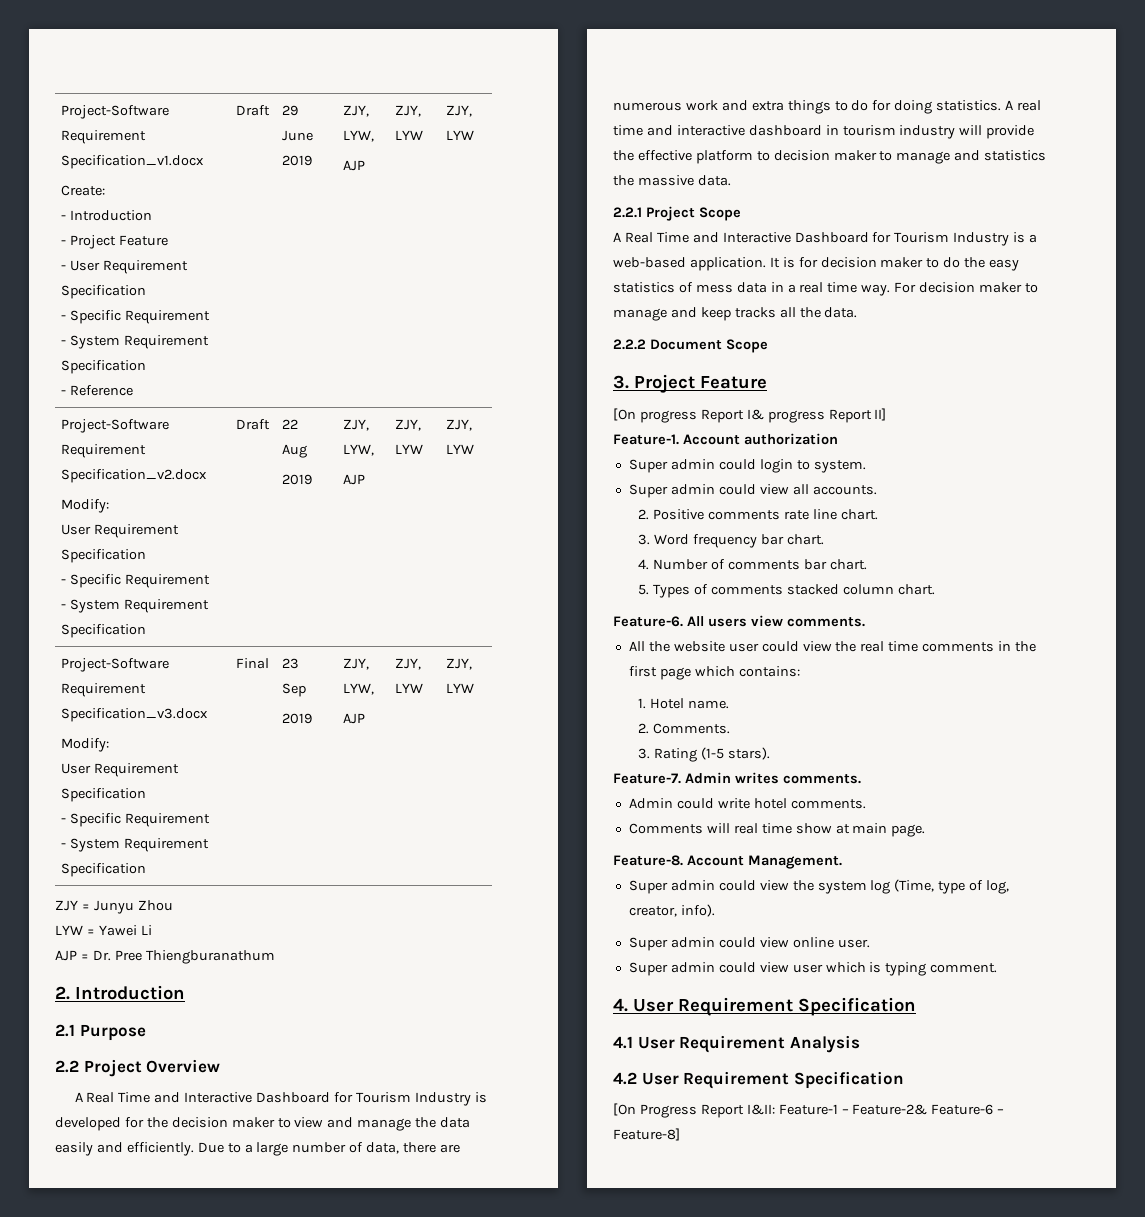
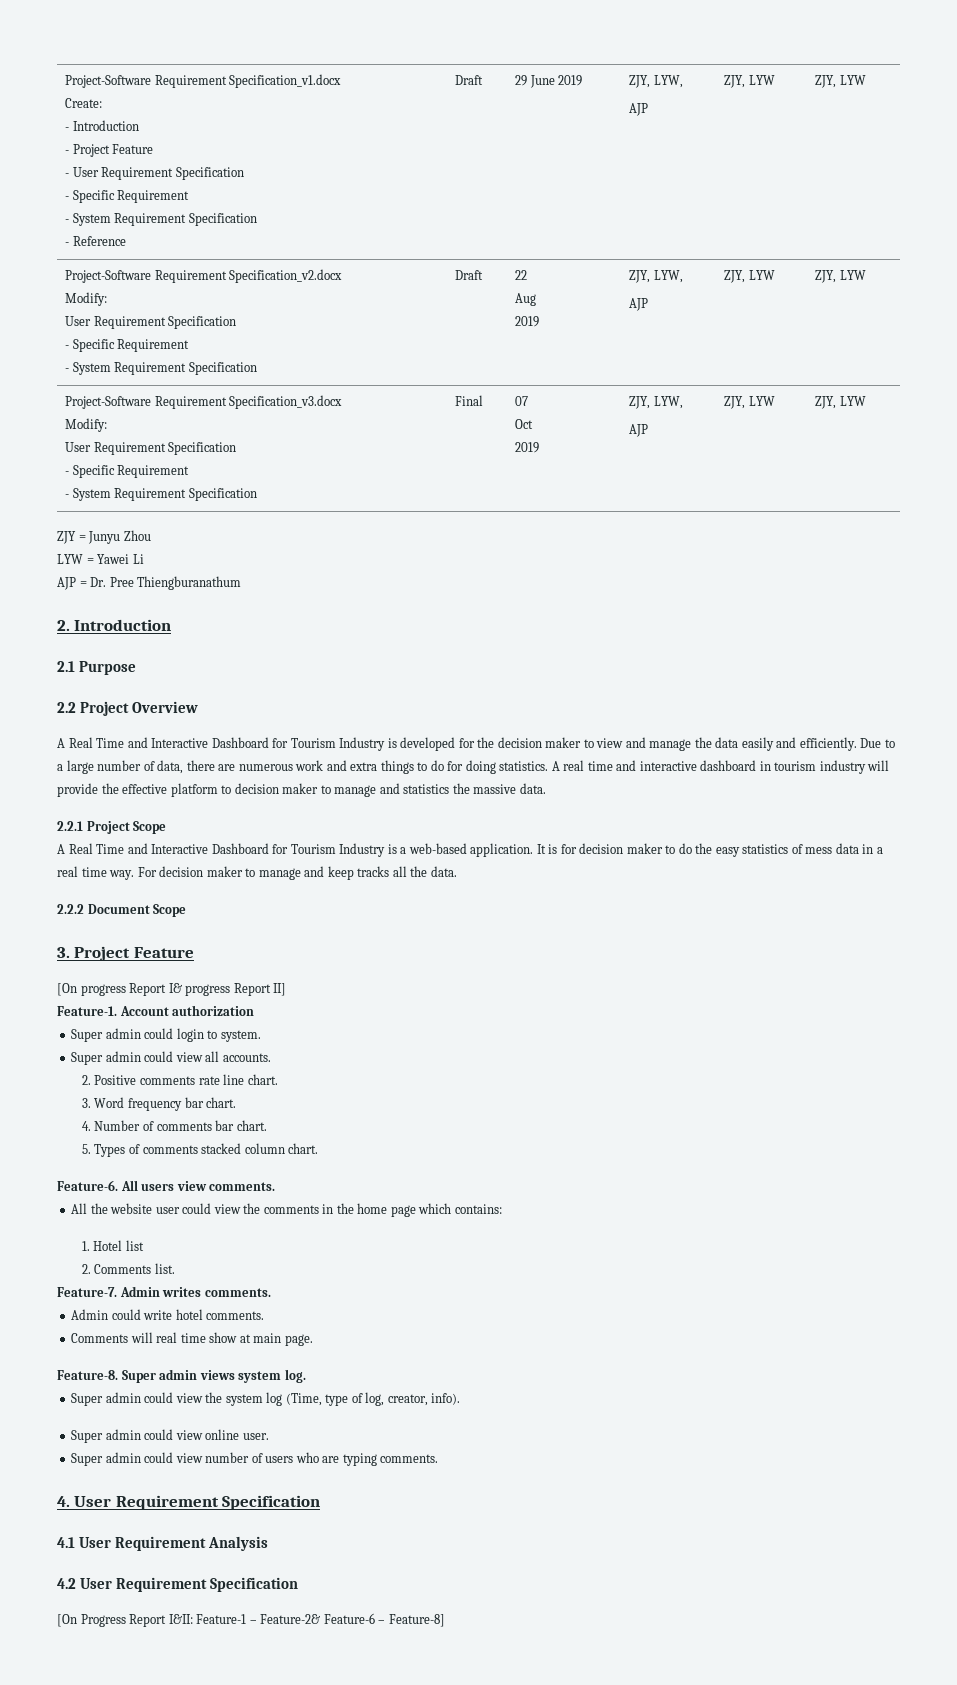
[282,658,300,669] [282,683,307,697] 23 // Sep -> [515,396,529,406] [515,419,534,429] 07 // Oct
[860,641,919,652] real time -> (261, 1208) none
[628,666,657,677] first -> [357,1203,388,1214] home
[688,700,730,709] [638,723,731,734] [638,747,771,762] name. // 2. Comments. // 3. Rating (1-5 stars). -> [125,1240,144,1251] [81,1263,175,1274] list // 2. Comments list.
[686,855,842,869] Account Management. -> [121,1369,306,1383] Super admin views system log.
[792,962,998,976] user which is typing comment. -> [205,1452,439,1466] number of users who are typing comments.

